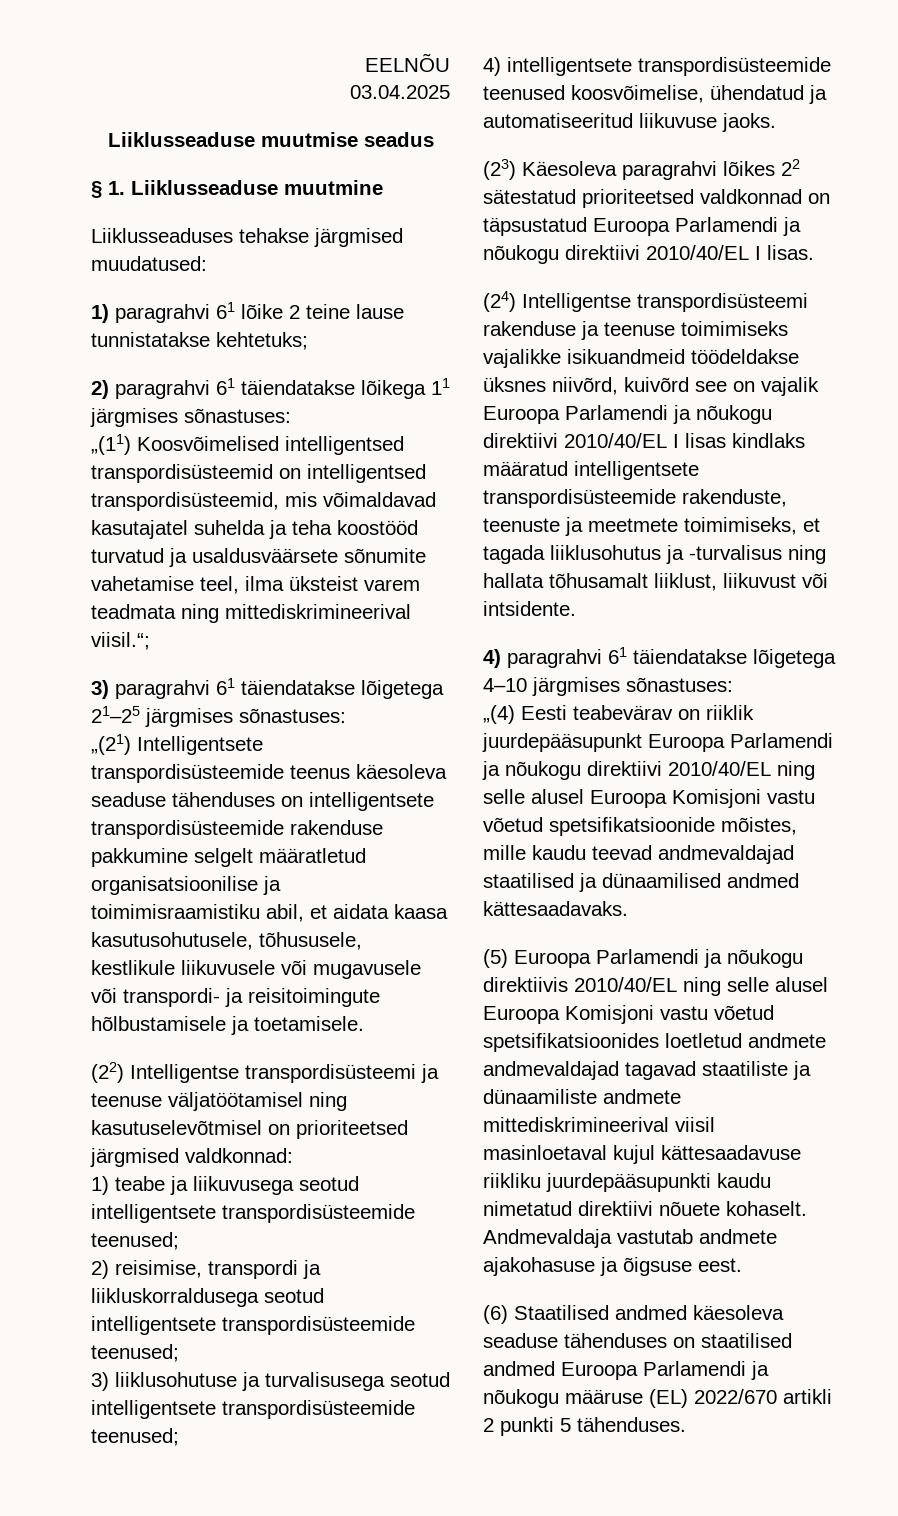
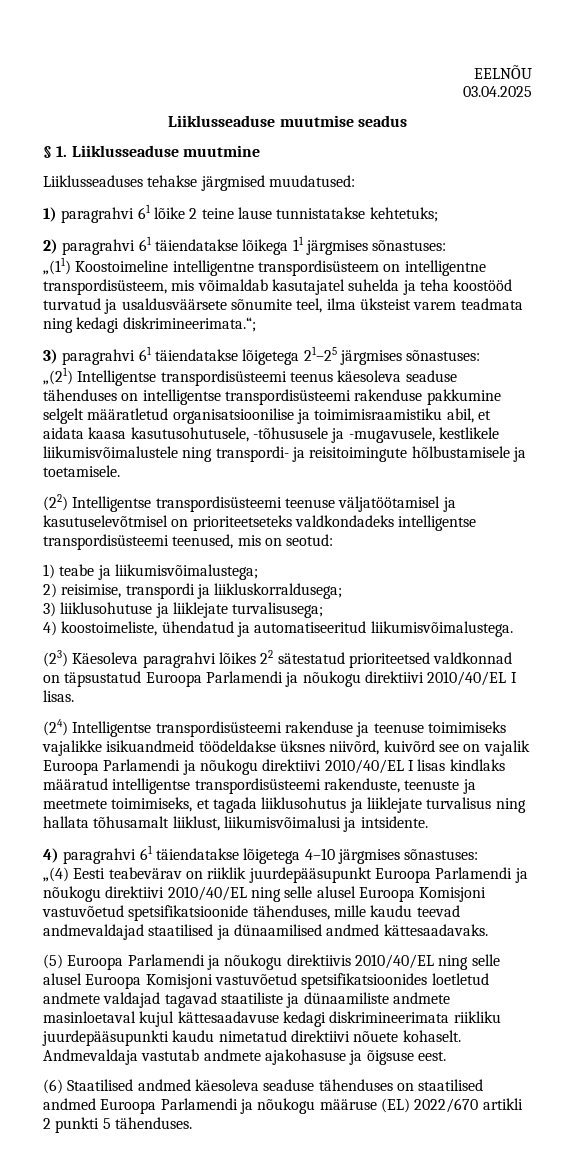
[137,436,404,455] [91,464,426,483] [91,492,436,511] Koosvõimelised intelligentsed transpordisüsteemid on intelligentsed transpordisüsteemid, mis võimaldavad -> [75,260,486,276] [43,279,268,295] Koostoimeline intelligentne transpordisüsteem on intelligentne transpordisüsteem, mis võimaldab
[91,576,194,591] vahetamise -> (292, 304) none
[225,604,411,619] [91,632,150,650] mittediskrimineerival viisil.“; -> [76,317,256,333] kedagi diskrimineerimata.“;
[137,736,263,755] [91,764,284,783] Intelligentsete transpordisüsteemide -> [77,370,287,386] Intelligentse transpordisüsteemi
[309,792,434,811] [91,820,284,839] intelligentsete transpordisüsteemide -> [142,389,351,405] intelligentse transpordisüsteemi
[259,932,362,950] [91,960,421,979] [91,988,117,1003] tõhususele, kestlikule liikuvusele või mugavusele või -> [252,427,499,443] [43,446,213,462] -tõhususele ja -mugavusele, kestlikele liikumisvõimalustele ning
[421,1064,439,1083] ja -> (282, 504) none
[309,1092,347,1111] ning -> [442,497,456,512] ja
[296,1120,408,1139] [90,1148,293,1167] [91,1176,359,1195] [91,1204,415,1223] [91,1232,179,1250] [91,1260,321,1279] [91,1288,324,1307] [91,1316,415,1335] [91,1344,179,1362] [91,1372,450,1391] [91,1400,415,1419] [91,1428,179,1446] [483,57,831,76] [483,85,704,103] prioriteetsed järgmised valdkonnad: // 1) teabe ja liikuvusega seotud intelligentsete transpordisüsteemide teenused; // 2) reisimise, transpordi ja liikluskorraldusega seotud intelligentsete transpordisüsteemide teenused; // 3) liiklusohutuse ja turvalisusega seotud intelligentsete transpordisüsteemide teenused; // 4) intelligentsete transpordisüsteemide teenused koosvõimelise, -> [192,515,477,531] [43,534,334,550] [43,564,258,580] [43,583,343,599] [43,602,324,618] [43,621,158,636] prioriteetseteks valdkondadeks intelligentse transpordisüsteemi teenused, mis on seotud: // 1) teabe ja liikumisvõimalustega; // 2) reisimise, transpordi ja liikluskorraldusega; // 3) liiklusohutuse ja liiklejate turvalisusega; // 4) koostoimeliste,
[639,113,776,132] liikuvuse jaoks. -> [370,621,513,637] liikumisvõimalustega.
[574,461,699,480] [483,489,676,508] intelligentsete transpordisüsteemide -> [112,778,321,794] intelligentse transpordisüsteemi
[689,545,782,560] -turvalisus -> [366,797,492,813] liiklejate turvalisus
[723,573,828,588] liikuvust või -> [223,816,357,832] liikumisvõimalusi ja
[767,790,815,804] [483,817,797,836] vastu võetud spetsifikatsioonide mõistes, -> [42,905,330,921] vastuvõetud spetsifikatsioonide tähenduses,
[660,1005,774,1020] vastu võetud -> [214,973,297,985] vastuvõetud
[483,1061,619,1080] andmevaldajad -> [103,992,161,1008] valdajad
[483,1117,715,1132] mittediskrimineerival viisil -> (450, 998) none
(801, 1152) none -> [282,1011,450,1027] kedagi diskrimineerimata

